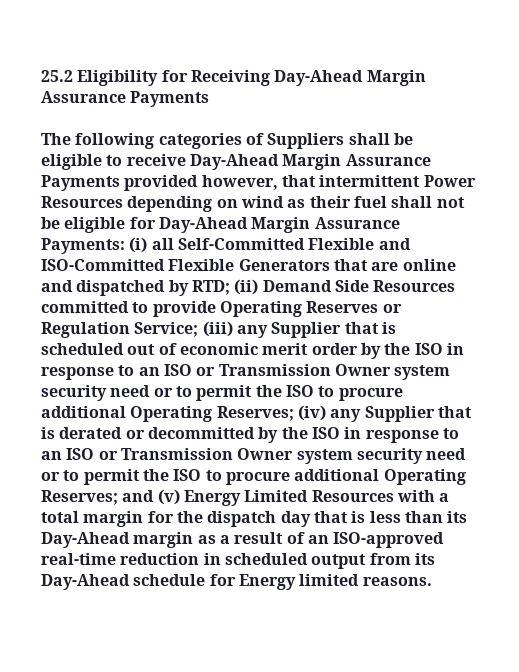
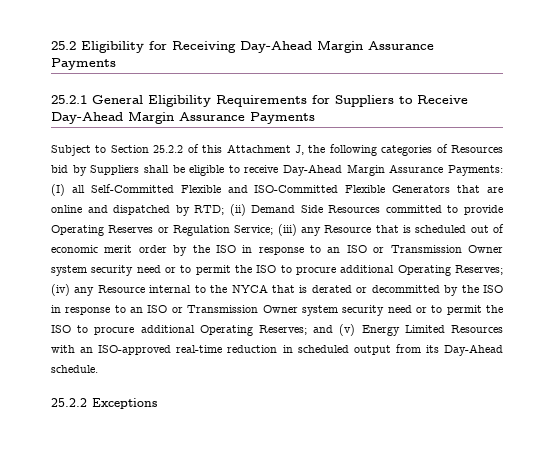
[41,133,264,149] The following categories of -> [51,95,468,107] [51,111,315,124] [51,144,504,156] [51,165,87,176] 25.2.1 General Eligibility Requirements for Suppliers to Receive Day-Ahead Margin Assurance Payments // Subject to Section 25.2.2 of this Attachment J, the following categories of Resources bid by
[41,175,476,191] [41,196,465,212] [41,217,400,233] [41,237,148,254] Payments provided however, that intermittent Power Resources depending on wind as their fuel shall not be eligible for Day-Ahead Margin Assurance Payments: (i) -> [447,165,503,176] [51,184,65,196] Payments: (I)
[271,322,342,338] Supplier -> [324,225,372,233] Resource
[364,406,435,422] Supplier -> [97,284,268,293] Resource internal to the NYCA
[439,493,450,502] [41,511,468,527] [41,532,305,548] a total margin for the dispatch day that is less than its Day-Ahead margin as a result of -> (75, 349) none
[133,574,432,590] schedule for Energy limited reasons. -> [51,365,98,373] [51,398,157,409] schedule. // 25.2.2 Exceptions

